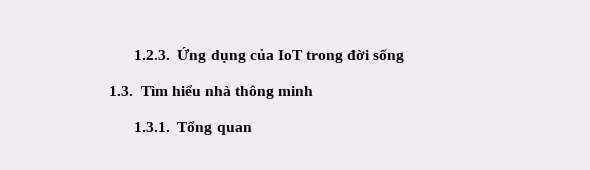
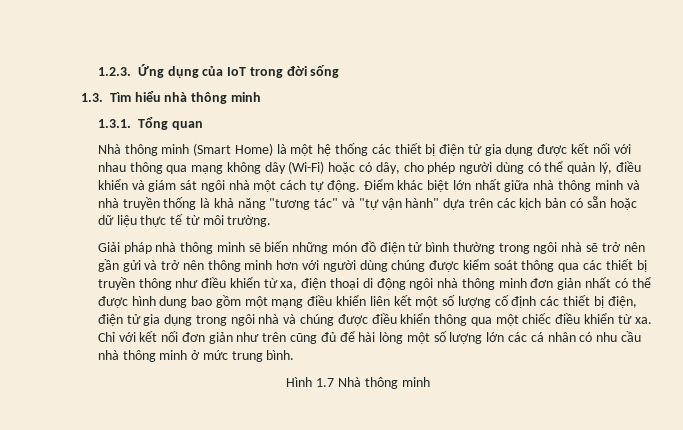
(252, 130) none -> [97,143,631,156] [97,161,641,174] [97,179,640,192] [97,196,637,210] [97,214,272,227] [97,241,645,254] [97,259,647,272] [97,277,651,290] [97,295,637,308] [97,313,652,326] [97,331,641,344] [97,350,295,362] [286,377,430,389] // Nhà thông minh (Smart Home) là một hệ thống các thiết bị điện tử gia dụng được kết nối với nhau thông qua mạng không dây (Wi-Fi) hoặc có dây, cho phép người dùng có thể quản lý, điều khiển và giám sát ngôi nhà một cách tự động. Điểm khác biệt lớn nhất giữa nhà thông minh và nhà truyền thống là khả năng "tương tác" và "tự vận hành" dựa trên các kịch bản có sẵn hoặc dữ liệu thực tế từ môi trường. // Giải pháp nhà thông minh sẽ biến những món đồ điện tử bình thường trong ngôi nhà sẽ trở nên gần gửi và trở nên thông minh hơn với người dùng chúng được kiểm soát thông qua các thiết bị truyền thông như điều khiển từ xa, điện thoại di động ngôi nhà thông minh đơn giản nhất có thể được hình dung bao gồm một mạng điều khiển liên kết một số lượng cố định các thiết bị điện, điện tử gia dụng trong ngôi nhà và chúng được điều khiển thông qua một chiếc điều khiển từ xa. Chỉ với kết nối đơn giản như trên cũng đủ để hài lòng một số lượng lớn các cá nhân có nhu cầu nhà thông minh ở mức trung bình. // Hình 1.7 Nhà thông minh

